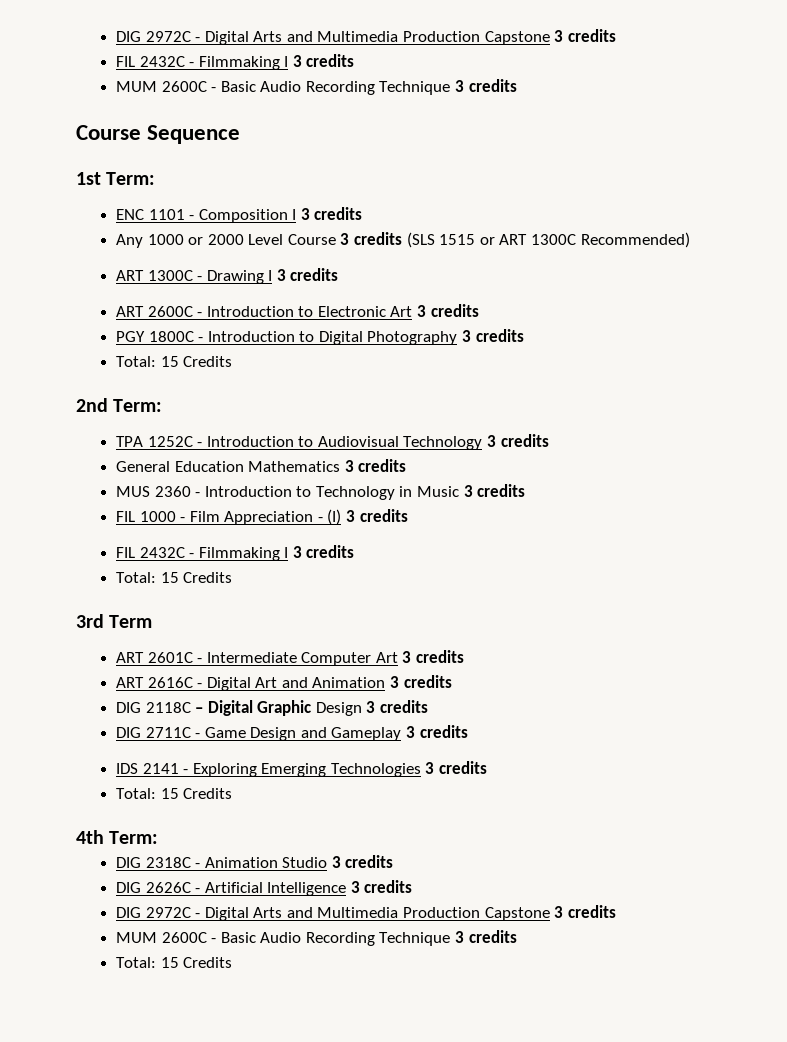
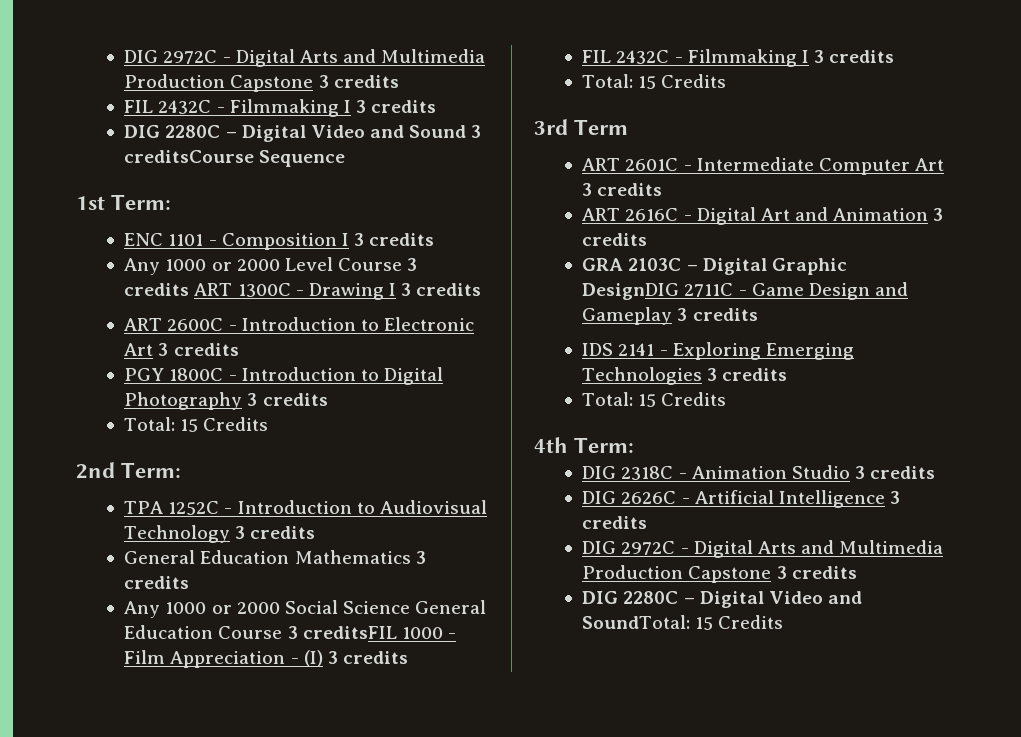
[115,79,517,95] [76,125,141,140] MUM 2600C - Basic Audio Recording Technique 3 credits // Course -> [124,125,482,142] [124,150,255,163] DIG 2280C – Digital Video and Sound 3 creditsCourse
[406,232,690,248] (SLS 1515 or ART 1300C Recommended) // -> (190, 289) none
[115,484,526,500] [115,511,135,522] MUS 2360 - Introduction to Technology in Music 3 credits // FIL -> [124,600,487,618] [124,625,397,639] Any 1000 or 2000 Social Science General Education Course 3 creditsFIL
[115,702,191,713] DIG 2118C -> [582,258,682,271] GRA 2103C
[315,700,429,716] [115,727,141,738] Design 3 credits // DIG -> [582,283,680,300] DesignDIG
[115,930,517,946] [115,957,156,968] MUM 2600C - Basic Audio Recording Technique 3 credits // Total: -> [582,591,862,608] [582,615,691,629] DIG 2280C – Digital Video and SoundTotal:

